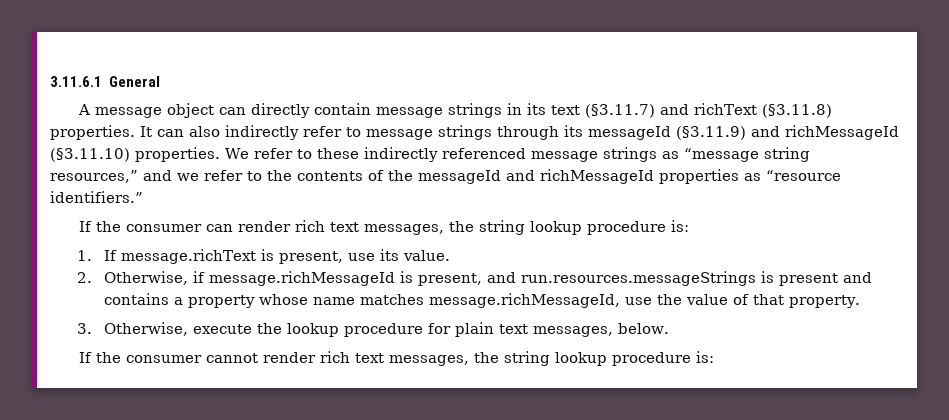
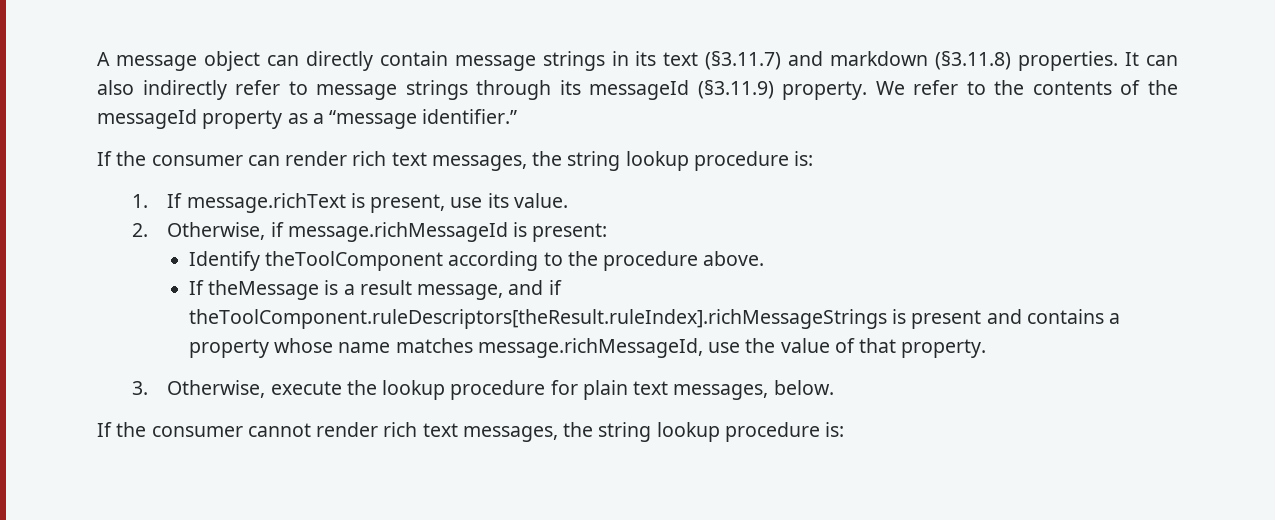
[50,76,161,87] 3.11.6.1 General // -> (97, 59) none
[694,103,758,115] richText -> [830,51,929,66] markdown
[751,125,899,140] [50,147,810,162] [50,170,199,183] and richMessageId (§3.11.10) properties. We refer to these indirectly referenced message strings as “message string resources,” and we -> [782,81,905,100] property. We
[506,169,841,184] [50,191,143,203] and richMessageId properties as “resource identifiers.” -> [202,109,518,129] property as a “message identifier.”
[417,271,756,286] present, and run.resources.messageStrings -> [532,223,608,242] [188,251,765,271] [188,280,562,300] [188,309,887,329] present: // Identify theToolComponent according to the procedure above. // If theMessage is a result message, and if theToolComponent.ruleDescriptors[theResult.ruleIndex].richMessageStrings

